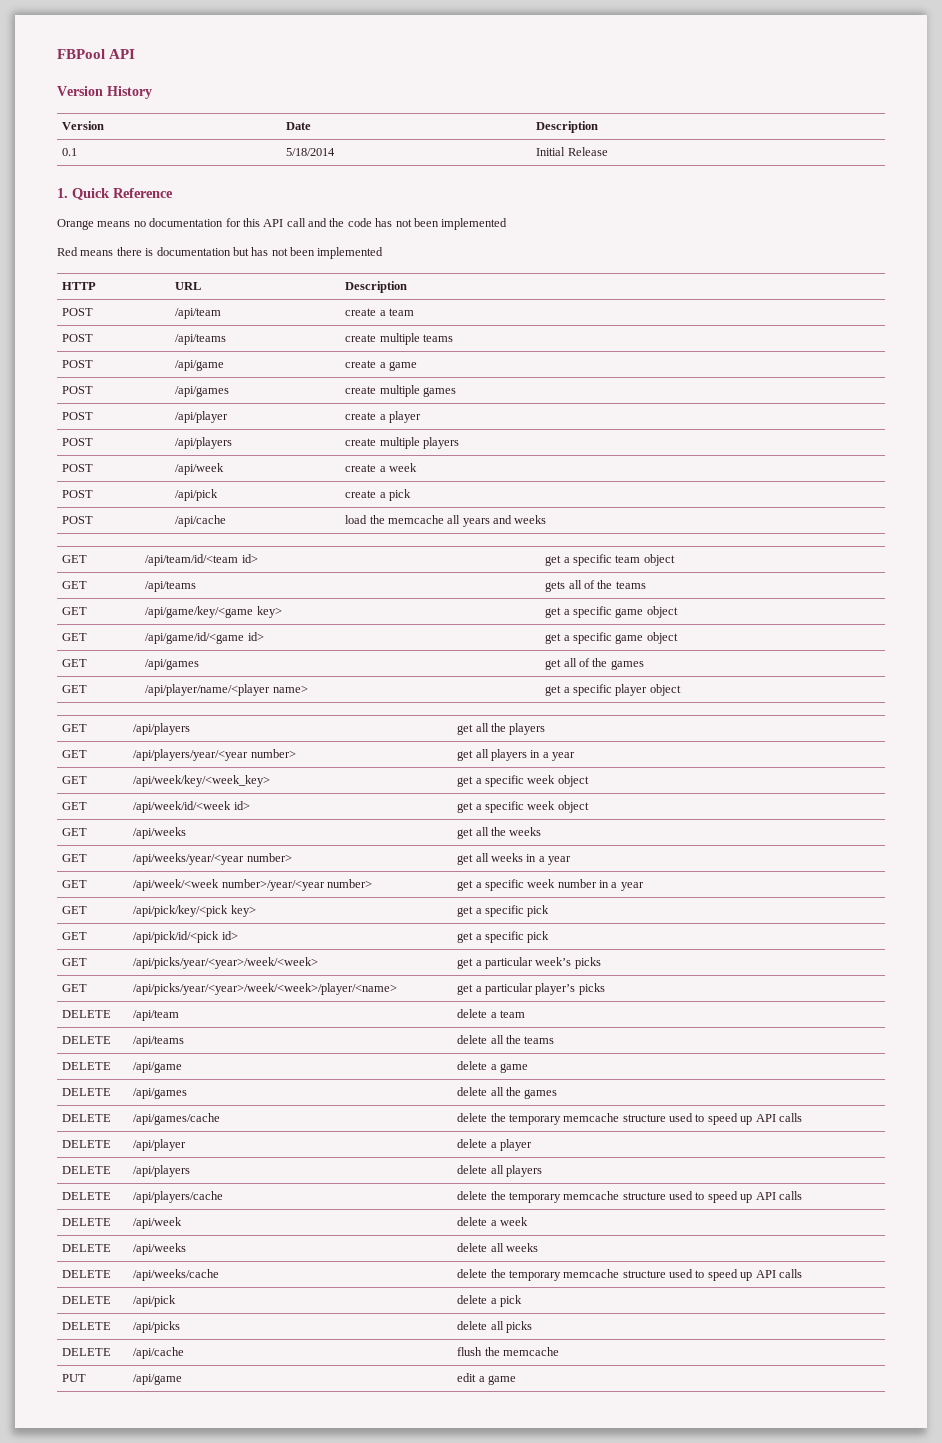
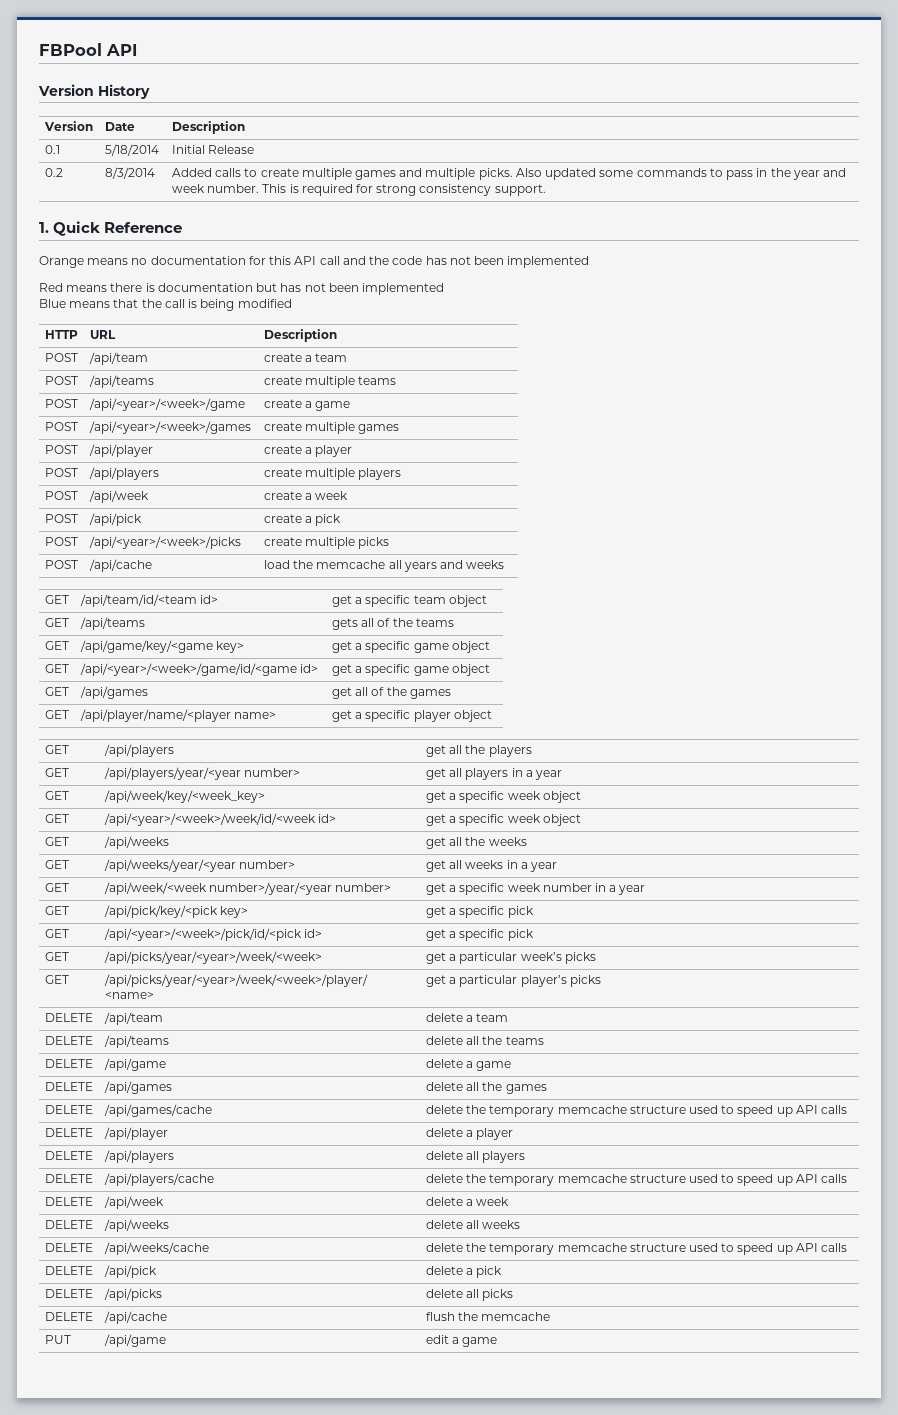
(608, 151) none -> [44,168,63,177] [104,167,155,179] [171,168,847,180] [171,184,546,196] // 0.2 | 8/3/2014 | Added calls to create multiple games and multiple picks. Also updated some commands to pass in the year and week number. This is required for strong consistency support.
(384, 253) none -> [39,299,292,311] // Blue means that the call is being modified
[175,360,225,371] /api/game -> [88,398,245,411] /api/<year>/<week>/game
[175,386,230,397] /api/games -> [88,421,251,434] /api/<year>/<week>/games
(411, 495) none -> [44,537,78,546] [88,536,241,549] [263,537,390,549] // POST | /api/<year>/<week>/picks | create multiple picks
[145,632,245,644] /api/game/id/<game -> [79,663,297,676] /api/<year>/<week>/game/id/<game
[133,801,232,813] /api/week/id/<week -> [103,813,316,826] /api/<year>/<week>/week/id/<week
[133,931,220,943] /api/pick/id/<pick -> [103,928,302,941] /api/<year>/<week>/pick/id/<pick

